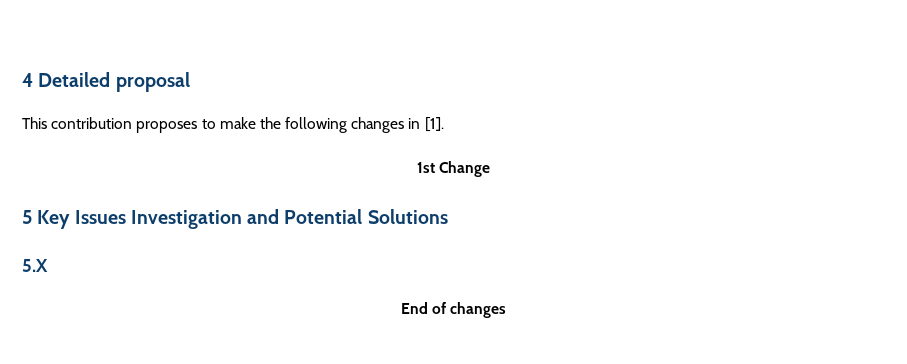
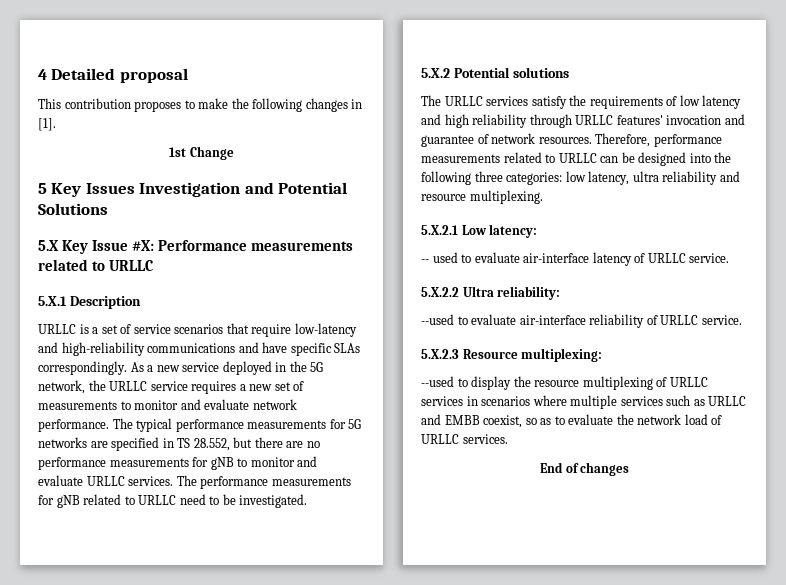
(48, 265) none -> [62,240,354,254] [38,259,154,271] [38,296,141,309] [38,323,357,337] [38,342,361,356] [38,361,324,375] [38,380,305,394] [38,399,297,410] [38,418,362,432] [38,437,320,451] [38,456,318,470] [38,475,351,489] [38,494,308,508] [421,67,569,78] [421,95,742,109] [421,114,745,128] [421,133,722,147] [421,152,732,166] [421,171,740,185] [421,190,543,204] [421,224,538,238] [421,252,730,266] [421,286,561,300] [421,314,742,328] [421,348,603,362] [421,376,708,390] [421,395,747,409] [421,414,723,428] [421,434,508,444] Key Issue #X: Performance measurements related to URLLC // 5.X.1 Description // URLLC is a set of service scenarios that require low-latency and high-reliability communications and have specific SLAs correspondingly. As a new service deployed in the 5G network, the URLLC service requires a new set of measurements to monitor and evaluate network performance. The typical performance measurements for 5G networks are specified in TS 28.552, but there are no performance measurements for gNB to monitor and evaluate URLLC services. The performance measurements for gNB related to URLLC need to be investigated. // 5.X.2 Potential solutions // The URLLC services satisfy the requirements of low latency and high reliability through URLLC features' invocation and guarantee of network resources. Therefore, performance measurements related to URLLC can be designed into the following three categories: low latency, ultra reliability and resource multiplexing. // 5.X.2.1 Low latency: // -- used to evaluate air-interface latency of URLLC service. // 5.X.2.2 Ultra reliability: // --used to evaluate air-interface reliability of URLLC service. // 5.X.2.3 Resource multiplexing: // --used to display the resource multiplexing of URLLC services in scenarios where multiple services such as URLLC and EMBB coexist, so as to evaluate the network load of URLLC services.

